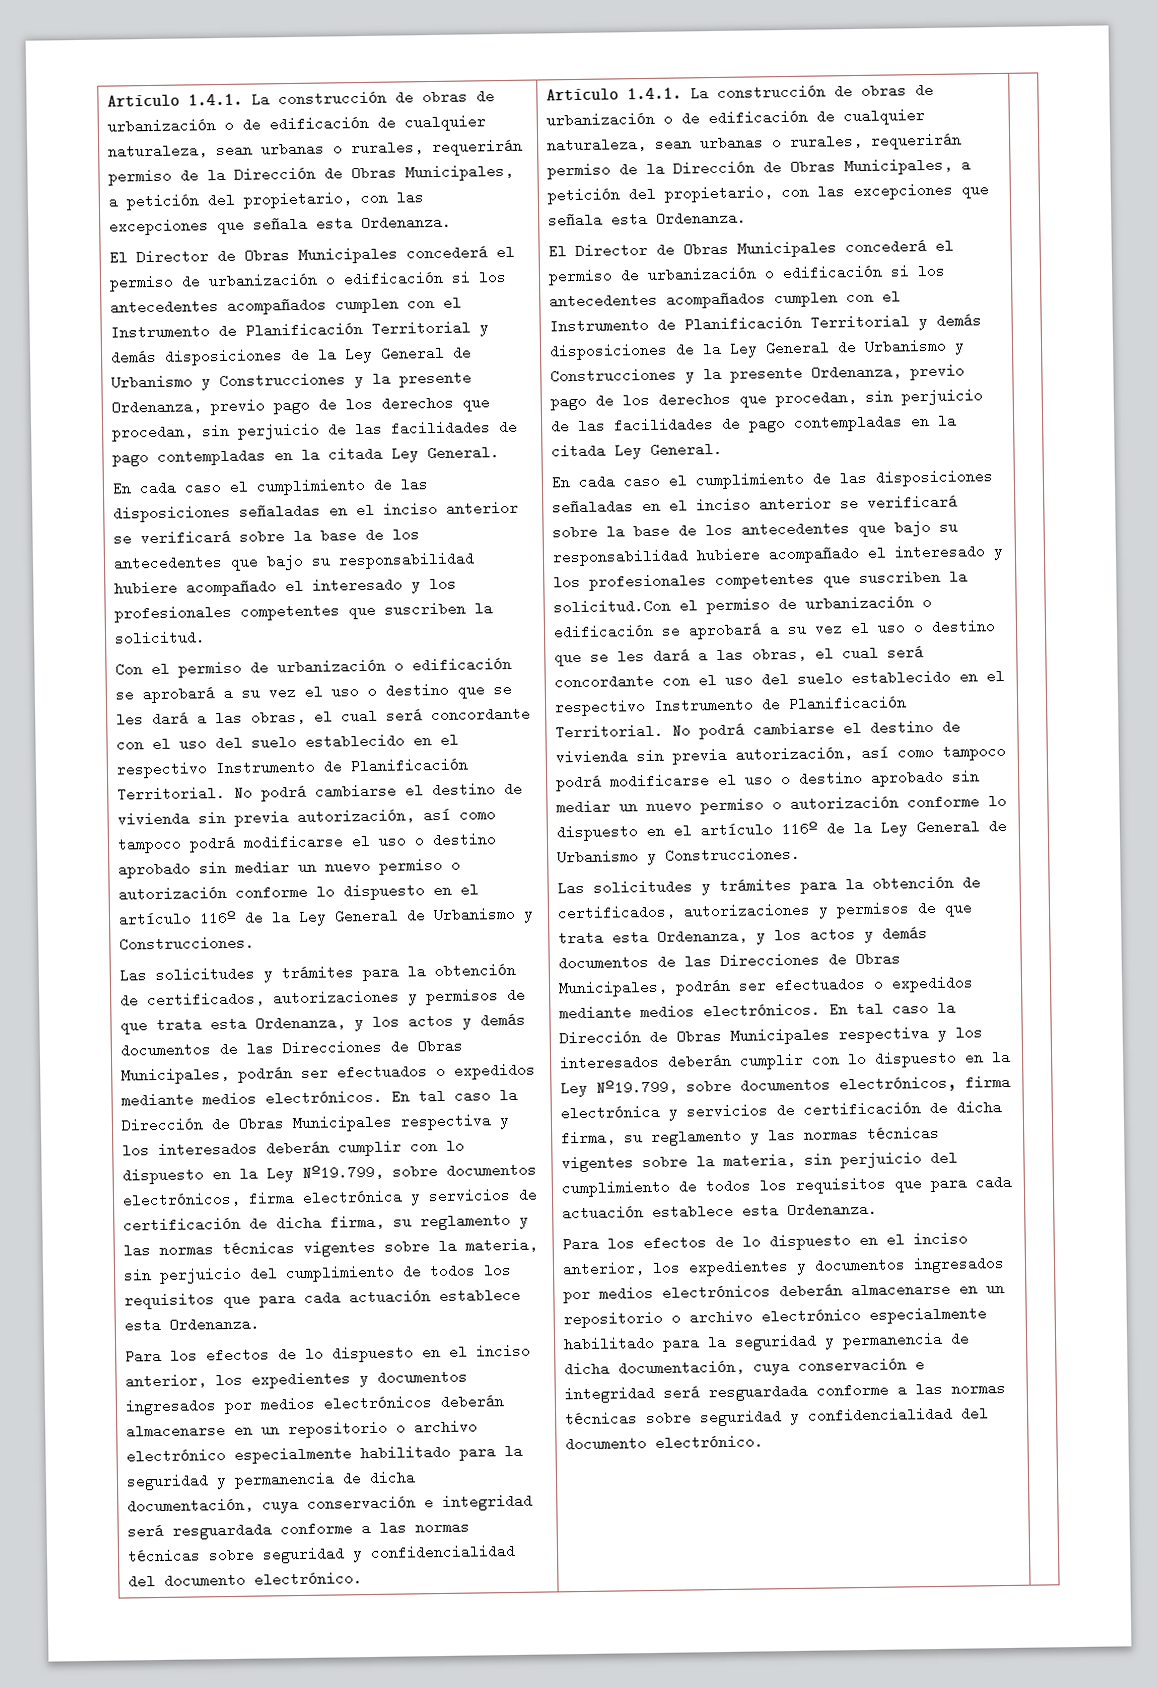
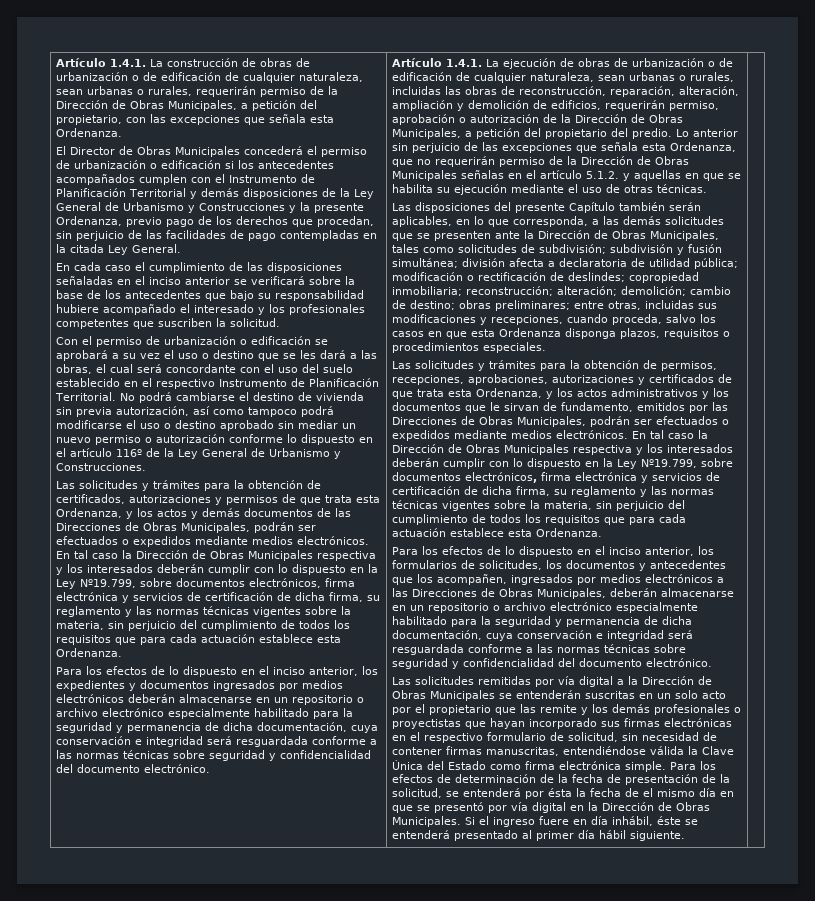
[716,84,826,100] construcción -> [502,58,556,69] ejecución
[869,132,962,150] [546,157,971,180] [546,182,989,205] [547,210,747,228] [547,238,954,259] [547,264,946,286] [548,289,901,309] [548,313,982,334] [548,338,965,361] [549,363,965,384] [549,388,983,411] [550,413,957,434] [550,441,723,460] [550,469,993,490] [551,494,958,515] [551,519,958,540] [551,544,1004,567] [552,569,968,591] [552,595,932,615] [552,619,996,640] [553,645,924,667] [553,668,1005,690] [553,695,907,717] [554,719,961,740] [554,743,1006,765] [555,769,980,792] [555,794,1007,815] [555,818,1007,842] [556,846,801,866] [556,875,981,896] [556,900,973,921] [557,926,928,946] [557,954,676,971] requerirán permiso de la Dirección de Obras Municipales, a petición del propietario, con las excepciones que señala esta Ordenanza. // El Director de Obras Municipales concederá el permiso de urbanización o edificación si los antecedentes acompañados cumplen con el Instrumento de Planificación Territorial y demás disposiciones de la Ley General de Urbanismo y Construcciones y la presente Ordenanza, previo pago de los derechos que procedan, sin perjuicio de las facilidades de pago contempladas en la citada Ley General. // En cada caso el cumplimiento de las disposiciones señaladas en el inciso anterior se verificará sobre la base de los antecedentes que bajo su responsabilidad hubiere acompañado el interesado y los profesionales competentes que suscriben la solicitud.Con el permiso de urbanización o edificación se aprobará a su vez el uso o destino que se les dará a las obras, el cual será concordante con el uso del suelo establecido en el respectivo Instrumento de Planificación Territorial. No podrá cambiarse el destino de vivienda sin previa autorización, así como tampoco podrá modificarse el uso o destino aprobado sin mediar un nuevo permiso o autorización conforme lo dispuesto en el artículo 116º de la Ley General de Urbanismo y Construcciones. // Las solicitudes y trámites para la obtención de certificados, autorizaciones y permisos de que trata esta Ordenanza, y los actos y demás documentos de -> [391,86,739,97] [391,100,719,111] [391,114,683,125] [391,128,738,139] [391,142,736,153] [391,156,689,167] [391,170,741,181] [391,184,707,195] [391,202,701,213] [391,216,724,227] [391,230,719,241] [391,244,722,255] [391,258,738,269] [391,272,699,283] [391,286,731,296] [391,300,717,311] [391,314,716,325] [391,328,730,339] [391,342,546,353] [391,360,717,371] [391,374,732,385] [391,388,729,399] [391,402,708,413] incluidas las obras de reconstrucción, reparación, alteración, ampliación y demolición de edificios, requerirán permiso, aprobación o autorización de la Dirección de Obras Municipales, a petición del propietario del predio. Lo anterior sin perjuicio de las excepciones que señala esta Ordenanza, que no requerirán permiso de la Dirección de Obras Municipales señalas en el artículo 5.1.2. y aquellas en que se habilita su ejecución mediante el uso de otras técnicas. // Las disposiciones del presente Capítulo también serán aplicables, en lo que corresponda, a las demás solicitudes que se presenten ante la Dirección de Obras Municipales, tales como solicitudes de subdivisión; subdivisión y fusión simultánea; división afecta a declaratoria de utilidad pública; modificación o rectificación de deslindes; copropiedad inmobiliaria; reconstrucción; alteración; demolición; cambio de destino; obras preliminares; entre otras, incluidas sus modificaciones y recepciones, cuando proceda, salvo los casos en que esta Ordenanza disponga plazos, requisitos o procedimientos especiales. // Las solicitudes y trámites para la obtención de permisos, recepciones, aprobaciones, autorizaciones y certificados de que trata esta Ordenanza, y los actos administrativos y los documentos que le sirvan de fundamento, emitidos por
[687,1256,1005,1277] [562,1284,771,1304] expedientes y documentos ingresados por medios electrónicos -> [391,560,726,571] [391,574,724,585] [391,588,606,599] formularios de solicitudes, los documentos y antecedentes que los acompañen, ingresados por medios electrónicos a las Direcciones de Obras Municipales,
(764, 1442) none -> [391,676,712,687] [391,690,726,701] [391,704,741,715] [391,718,732,729] [391,732,717,743] [391,746,734,756] [391,760,716,772] [391,774,730,785] [391,788,734,799] [391,802,710,813] [391,816,698,827] [391,830,685,841] // Las solicitudes remitidas por vía digital a la Dirección de Obras Municipales se entenderán suscritas en un solo acto por el propietario que las remite y los demás profesionales o proyectistas que hayan incorporado sus firmas electrónicas en el respectivo formulario de solicitud, sin necesidad de contener firmas manuscritas, entendiéndose válida la Clave Única del Estado como firma electrónica simple. Para los efectos de determinación de la fecha de presentación de la solicitud, se entenderá por ésta la fecha de el mismo día en que se presentó por vía digital en la Dirección de Obras Municipales. Si el ingreso fuere en día inhábil, éste se entenderá presentado al primer día hábil siguiente.

